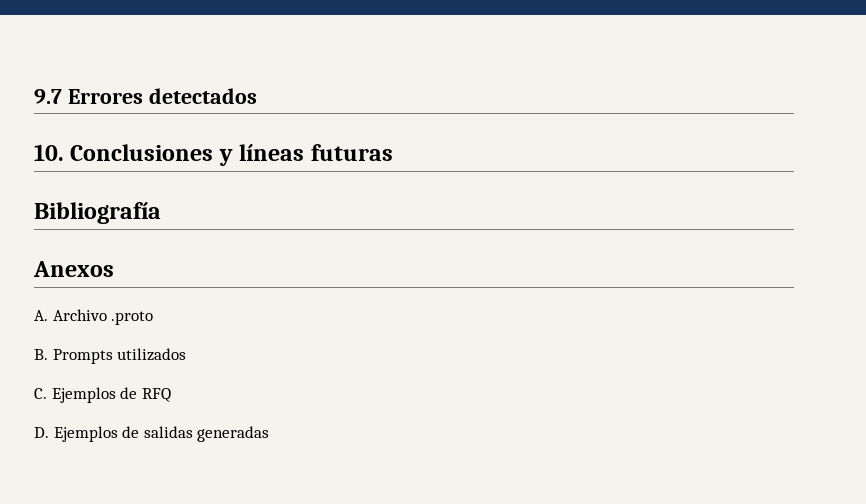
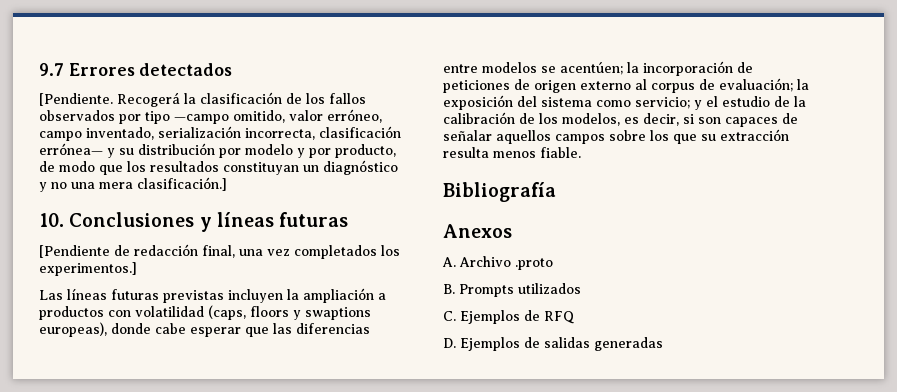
(257, 96) none -> [39,92,366,107] [39,109,382,124] [39,126,401,141] [39,143,396,158] [39,160,398,175] [39,177,227,192] // [Pendiente. Recogerá la clasificación de los fallos observados por tipo —campo omitido, valor erróneo, campo inventado, serialización incorrecta, clasificación errónea— y su distribución por modelo y por producto, de modo que los resultados constituyan un diagnóstico y no una mera clasificación.]
(393, 152) none -> [39,244,400,259] [39,262,137,276] [39,288,386,303] [39,305,371,320] [39,322,370,337] [443,61,753,76] [443,78,809,93] [443,95,806,110] [443,112,798,127] [443,129,789,144] [443,147,581,158] // [Pendiente de redacción final, una vez completados los experimentos.] // Las líneas futuras previstas incluyen la ampliación a productos con volatilidad (caps, floors y swaptions europeas), donde cabe esperar que las diferencias entre modelos se acentúen; la incorporación de peticiones de origen externo al corpus de evaluación; la exposición del sistema como servicio; y el estudio de la calibración de los modelos, es decir, si son capaces de señalar aquellos campos sobre los que su extracción resulta menos fiable.

